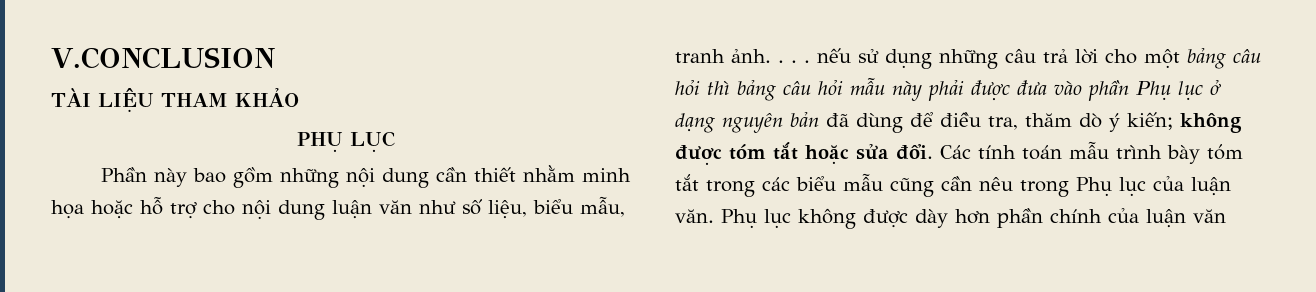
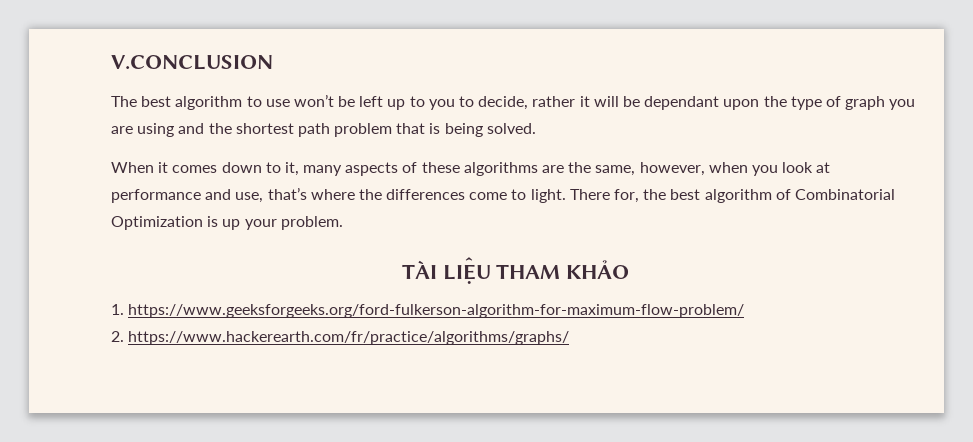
[51,88,299,112] [297,131,395,152] [100,165,631,188] [51,196,625,220] [675,48,1261,69] [675,78,1222,101] [675,112,1242,133] [675,141,1243,165] [675,173,1231,197] [675,208,1226,229] TÀI LIỆU THAM KHẢO // PHỤ LỤC // Phần này bao gồm những nội dung cần thiết nhằm minh họa hoặc hỗ trợ cho nội dung luận văn như số liệu, biểu mẫu, tranh ảnh. . . . nếu sử dụng những câu trả lời cho một bảng câu hỏi thì bảng câu hỏi mẫu này phải được đưa vào phần Phụ lục ở dạng nguyên bản đã dùng để điều tra, thăm dò ý kiến; không được tóm tắt hoặc sửa đổi. Các tính toán mẫu trình bày tóm tắt trong các biểu mẫu cũng cần nêu trong Phụ lục của luận văn. Phụ lục không được dày hơn phần chính của luận văn -> [111,94,916,110] [111,123,536,137] [111,162,831,176] [111,187,895,203] [111,216,343,230] [401,257,630,284] [111,304,745,318] [111,331,570,345] The best algorithm to use won’t be left up to you to decide, rather it will be dependant upon the type of graph you are using and the shortest path problem that is being solved. // When it comes down to it, many aspects of these algorithms are the same, however, when you look at performance and use, that’s where the differences come to light. There for, the best algorithm of Combinatorial Optimization is up your problem. // TÀI LIỆU THAM KHẢO // 1. https://www.geeksforgeeks.org/ford-fulkerson-algorithm-for-maximum-flow-problem/ // 2. https://www.hackerearth.com/fr/practice/algorithms/graphs/

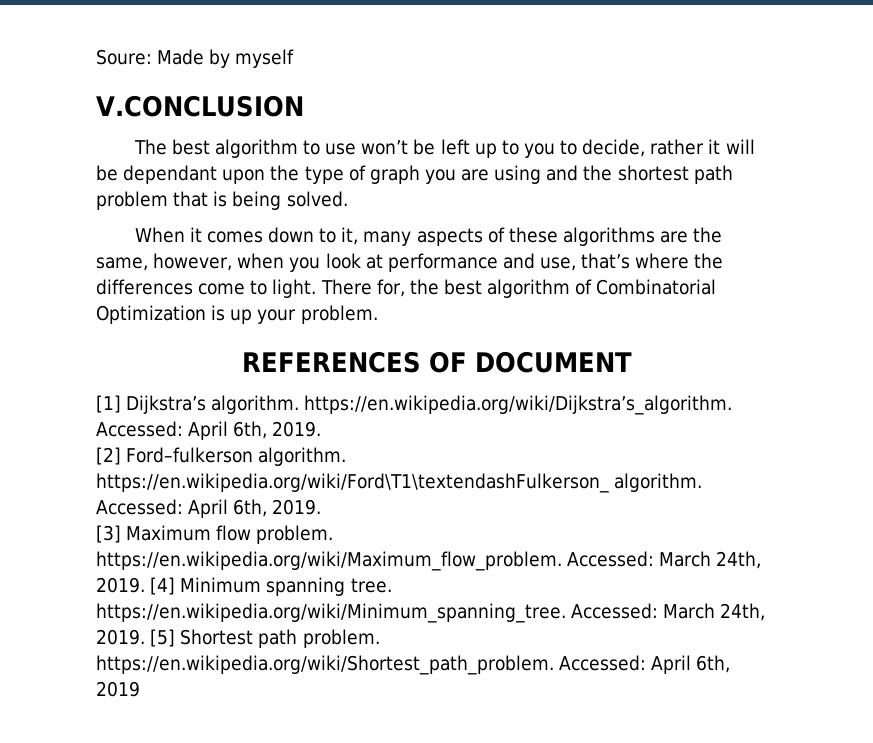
(111, 62) none -> [96,49,295,68] Soure: Made by myself //
[401,257,630,284] [111,304,745,318] [111,331,570,345] TÀI LIỆU THAM KHẢO // 1. https://www.geeksforgeeks.org/ford-fulkerson-algorithm-for-maximum-flow-problem/ // 2. https://www.hackerearth.com/fr/practice/algorithms/graphs/ -> [241,351,632,373] [96,395,733,415] [96,421,322,440] [96,447,347,466] [96,473,703,493] [96,499,322,518] [96,525,334,544] [96,551,762,571] [96,577,392,596] [96,603,766,623] [96,629,380,648] [96,655,731,675] [96,681,140,697] REFERENCES OF DOCUMENT // [1] Dijkstra’s algorithm. https://en.wikipedia.org/wiki/Dijkstra’s_algorithm. Accessed: April 6th, 2019. // [2] Ford–fulkerson algorithm. https://en.wikipedia.org/wiki/Ford\T1\textendashFulkerson_ algorithm. Accessed: April 6th, 2019. // [3] Maximum flow problem. https://en.wikipedia.org/wiki/Maximum_flow_problem. Accessed: March 24th, 2019. [4] Minimum spanning tree. https://en.wikipedia.org/wiki/Minimum_spanning_tree. Accessed: March 24th, 2019. [5] Shortest path problem. https://en.wikipedia.org/wiki/Shortest_path_problem. Accessed: April 6th, 2019

